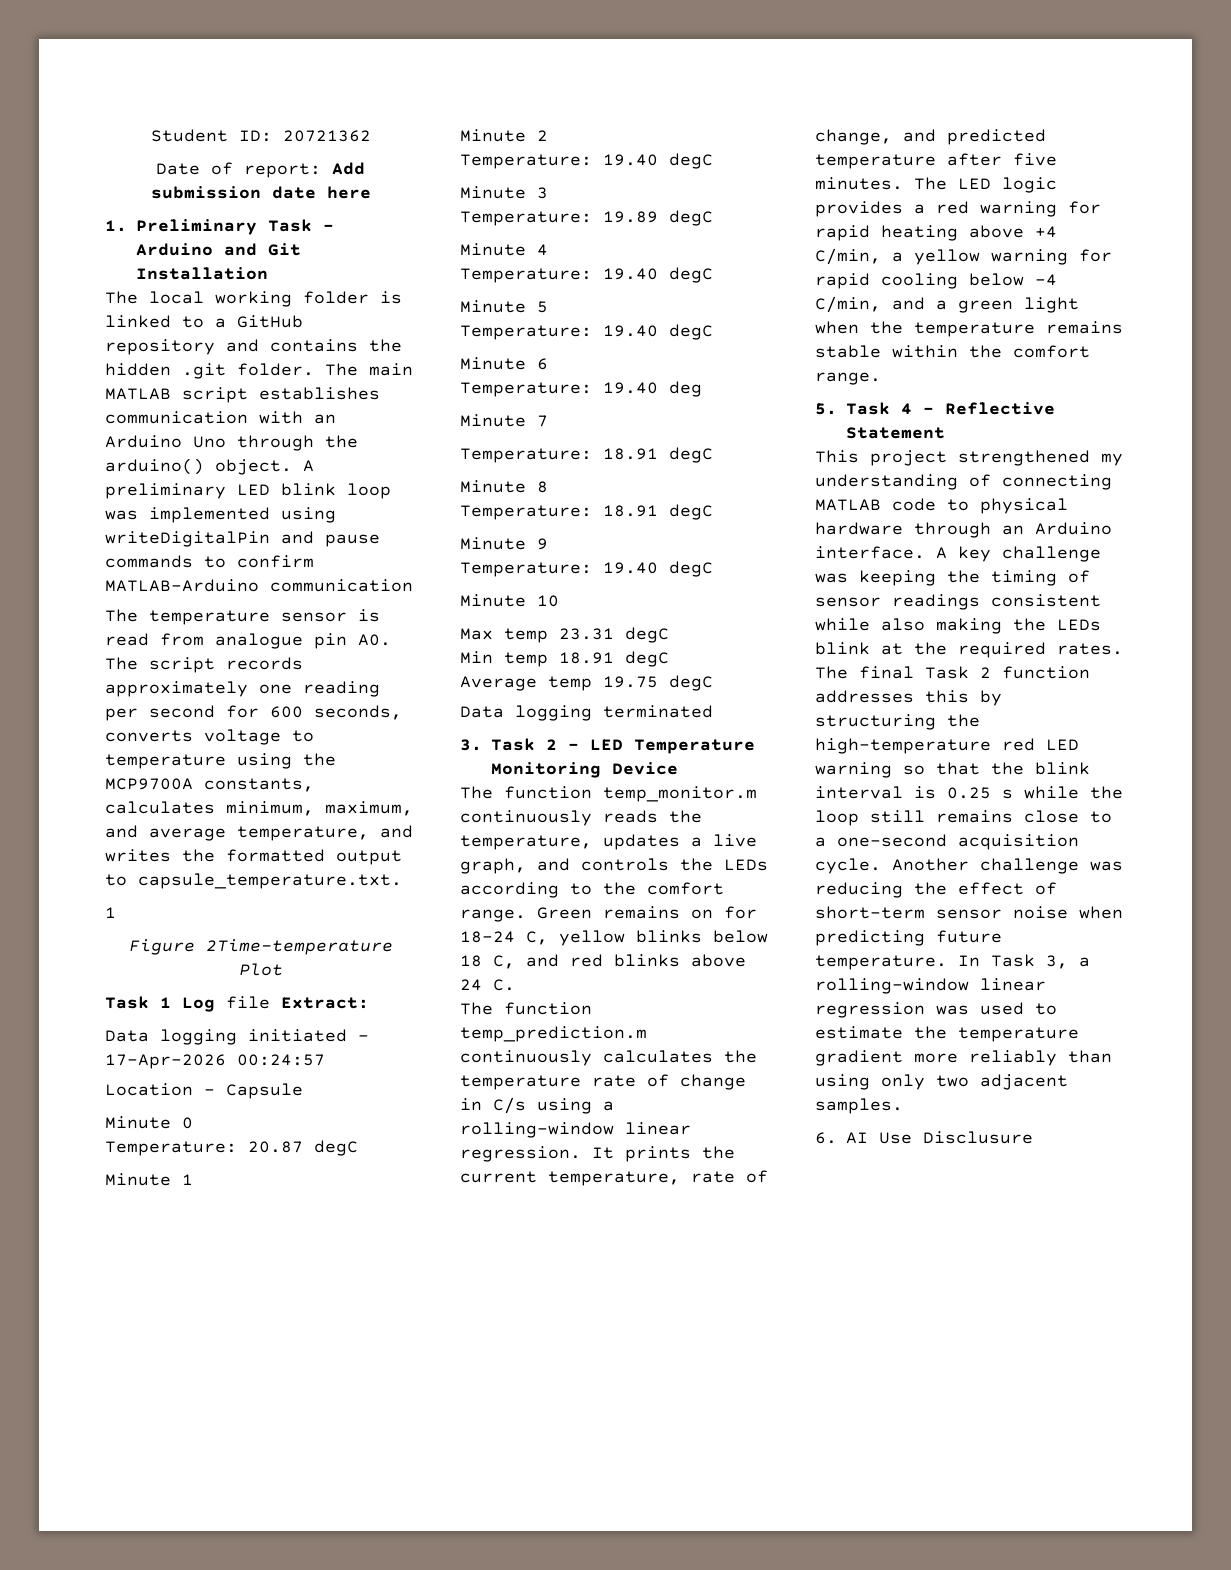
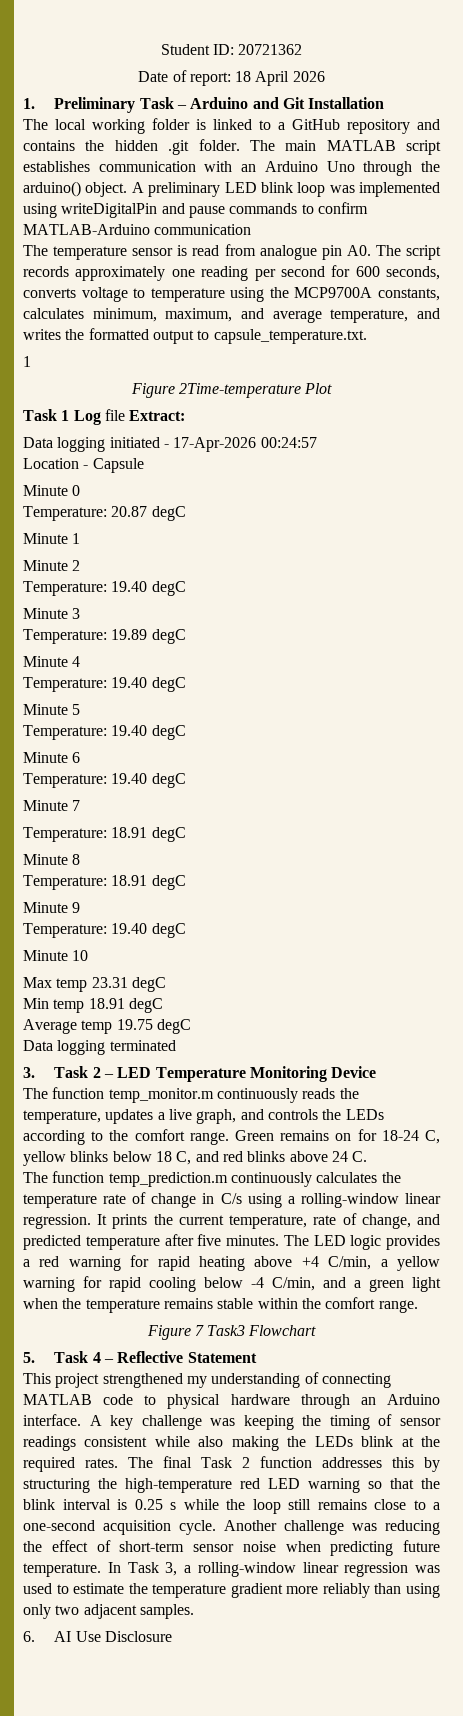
[332,162,365,175] [150,186,371,199] Add submission date here -> [235,71,325,86] 18 April 2026
[669,381,702,397] deg -> [151,773,186,788] degC
(881, 378) none -> [146,1325,317,1340] // Figure 7 Task3 Flowchart
[923,1131,1033,1144] Disclusure -> [104,1631,172,1642] Disclosure

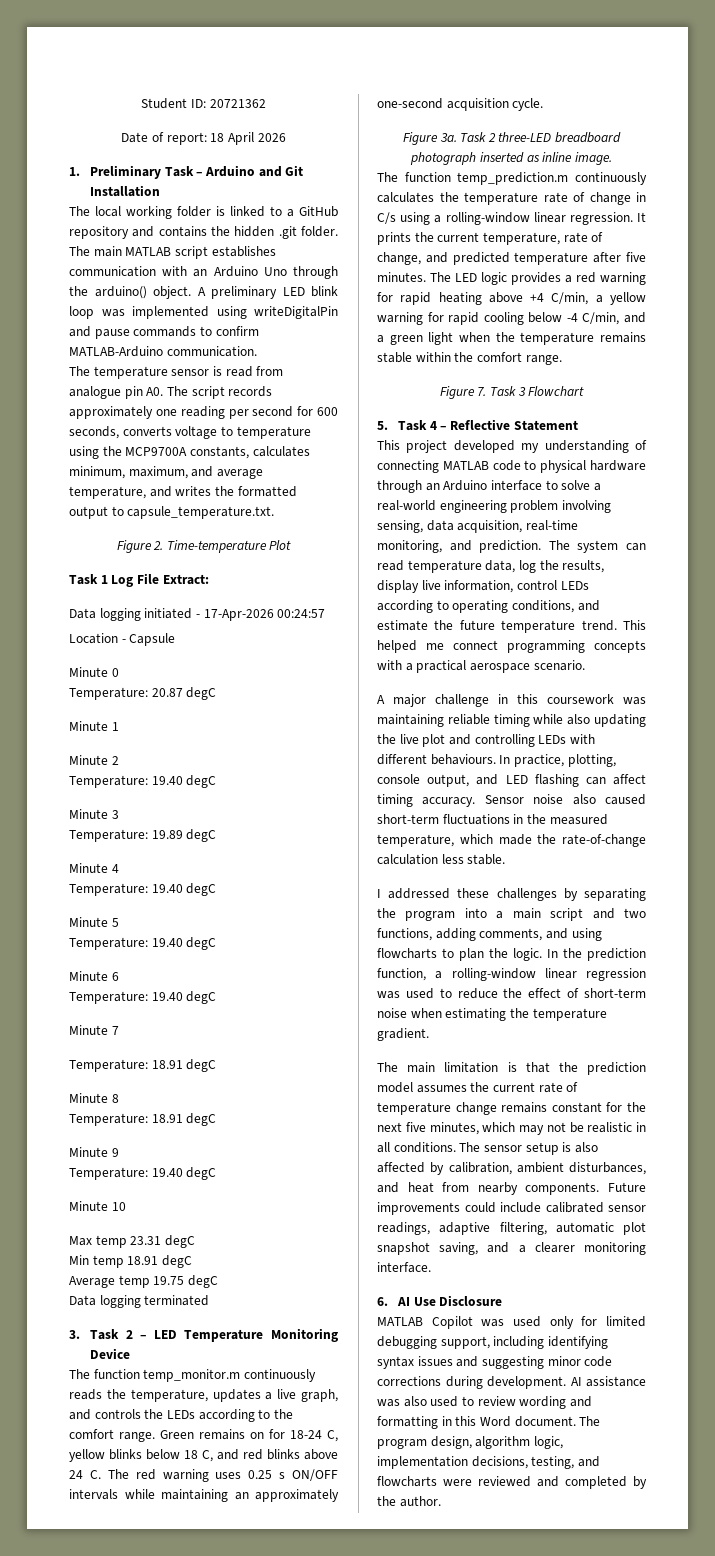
[154,224,252,235] communication -> [166,346,257,357] communication.
[23,356,31,367] [130,383,301,398] // 1 // Figure 2Time-temperature -> [116,540,267,553] // Figure 2. Time-temperature
[104,409,125,421] file -> [136,573,159,584] File
(368, 1156) none -> [107,1469,338,1482] [69,1489,339,1502] [377,98,544,111] [402,132,622,145] [410,152,612,165] The red warning uses 0.25 s ON/OFF intervals while maintaining an approximately one-second acquisition cycle. // Figure 3a. Task 2 three-LED breadboard photograph inserted as inline image.
[194,1325,246,1336] 7 Task3 -> [477,386,526,396] 7. Task 3
[102,1373,183,1388] strengthened -> [453,440,515,453] developed
[23,1414,441,1430] [23,1436,441,1451] [23,1456,440,1472] [23,1478,440,1493] [23,1499,440,1514] [23,1520,440,1535] [23,1540,440,1556] [23,1562,178,1577] interface. A key challenge was keeping the timing of sensor readings consistent while also making the LEDs blink at the required rates. The final Task 2 function addresses this by structuring the high-temperature red LED warning so that the blink interval is 0.25 s while the loop still remains close to a one-second acquisition cycle. Another challenge was reducing the effect of short-term sensor noise when predicting future temperature. In Task 3, -> [490,480,601,491] [377,500,611,513] [377,520,578,533] [377,540,646,553] [377,560,605,573] [377,580,589,593] [377,600,600,613] [377,620,646,633] [377,640,646,653] [377,660,585,673] [377,694,646,707] [377,714,646,727] [377,734,595,747] [377,754,616,767] [377,774,646,787] [377,794,646,807] [377,814,608,825] [377,834,646,847] [377,854,506,865] [377,888,646,901] [377,908,646,921] [377,928,602,941] [377,948,646,961] [377,968,426,981] interface to solve a real-world engineering problem involving sensing, data acquisition, real-time monitoring, and prediction. The system can read temperature data, log the results, display live information, control LEDs according to operating conditions, and estimate the future temperature trend. This helped me connect programming concepts with a practical aerospace scenario. // A major challenge in this coursework was maintaining reliable timing while also updating the live plot and controlling LEDs with different behaviours. In practice, plotting, console output, and LED flashing can affect timing accuracy. Sensor noise also caused short-term fluctuations in the measured temperature, which made the rate-of-change calculation less stable. // I addressed these challenges by separating the program into a main script and two functions, adding comments, and using flowcharts to plan the logic. In the prediction function,
[73,1583,440,1598] [23,1604,194,1619] [23,1631,172,1642] estimate the temperature gradient more reliably than using only two adjacent samples. // 6. AI Use Disclosure -> [457,988,646,999] [377,1008,607,1021] [377,1028,429,1041] [377,1062,646,1075] [377,1082,579,1093] [377,1102,646,1115] [377,1122,646,1135] [377,1142,598,1155] [377,1162,646,1175] [377,1182,646,1195] [377,1202,646,1215] [377,1222,646,1235] [377,1242,646,1255] [377,1262,431,1273] [377,1295,503,1306] [377,1316,646,1329] [377,1336,608,1349] [377,1356,613,1369] [377,1376,646,1389] [377,1396,592,1409] [377,1416,601,1429] [377,1436,563,1449] [377,1456,600,1469] [377,1476,647,1489] [377,1496,441,1507] reduce the effect of short-term noise when estimating the temperature gradient. // The main limitation is that the prediction model assumes the current rate of temperature change remains constant for the next five minutes, which may not be realistic in all conditions. The sensor setup is also affected by calibration, ambient disturbances, and heat from nearby components. Future improvements could include calibrated sensor readings, adaptive filtering, automatic plot snapshot saving, and a clearer monitoring interface. // 6. AI Use Disclosure // MATLAB Copilot was used only for limited debugging support, including identifying syntax issues and suggesting minor code corrections during development. AI assistance was also used to review wording and formatting in this Word document. The program design, algorithm logic, implementation decisions, testing, and flowcharts were reviewed and completed by the author.

